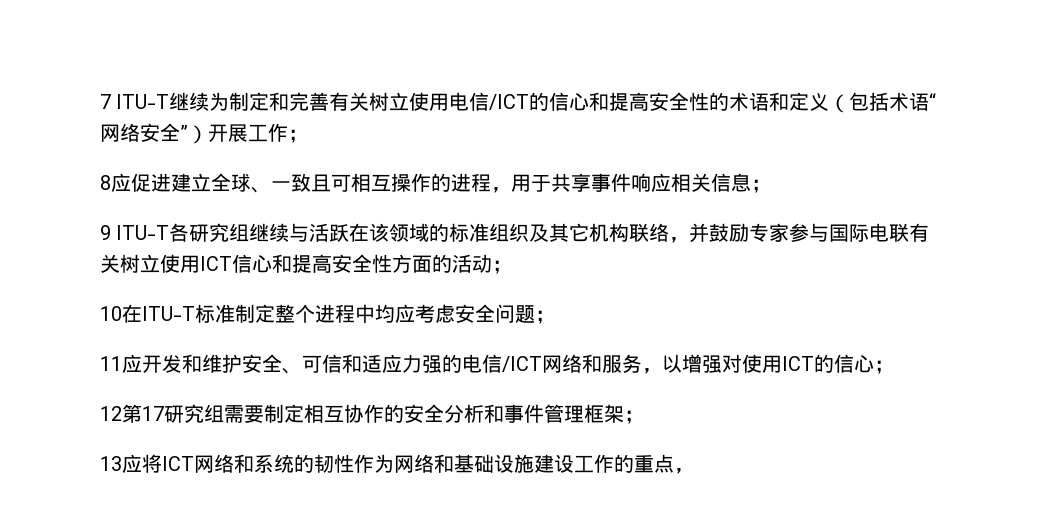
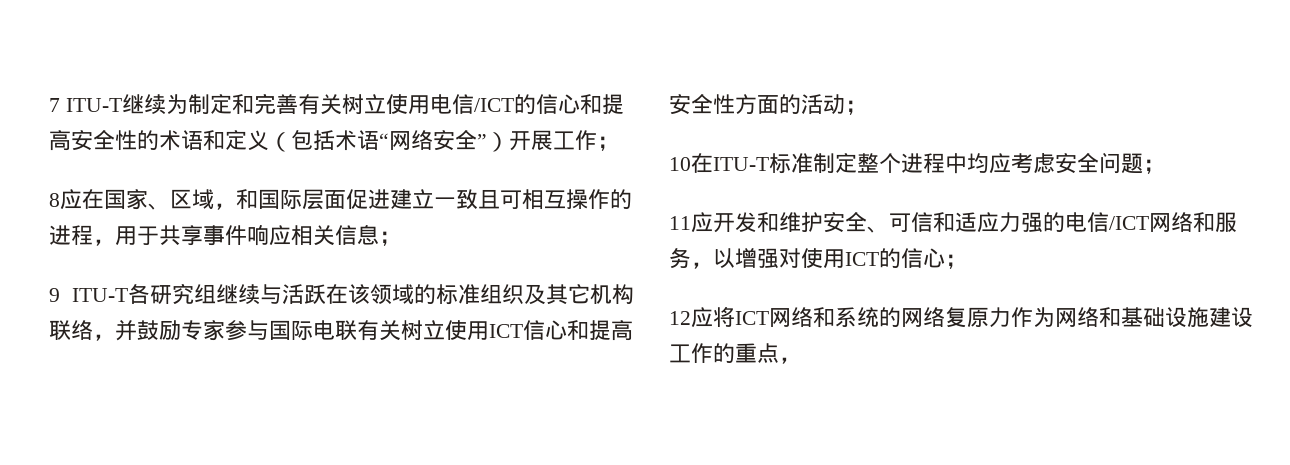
(131, 182) none -> [82,189,346,210] 在国家、区域，和国际层面
[211,173,271,193] 全球、 -> (434, 199) none
[122,404,644,424] [100,456,122,471] 第17研究组需要制定相互协作的安全分析和事件管理框架； // 13 -> (691, 318) none
[314,454,354,473] 韧性 -> [901,307,1011,328] 网络复原力

